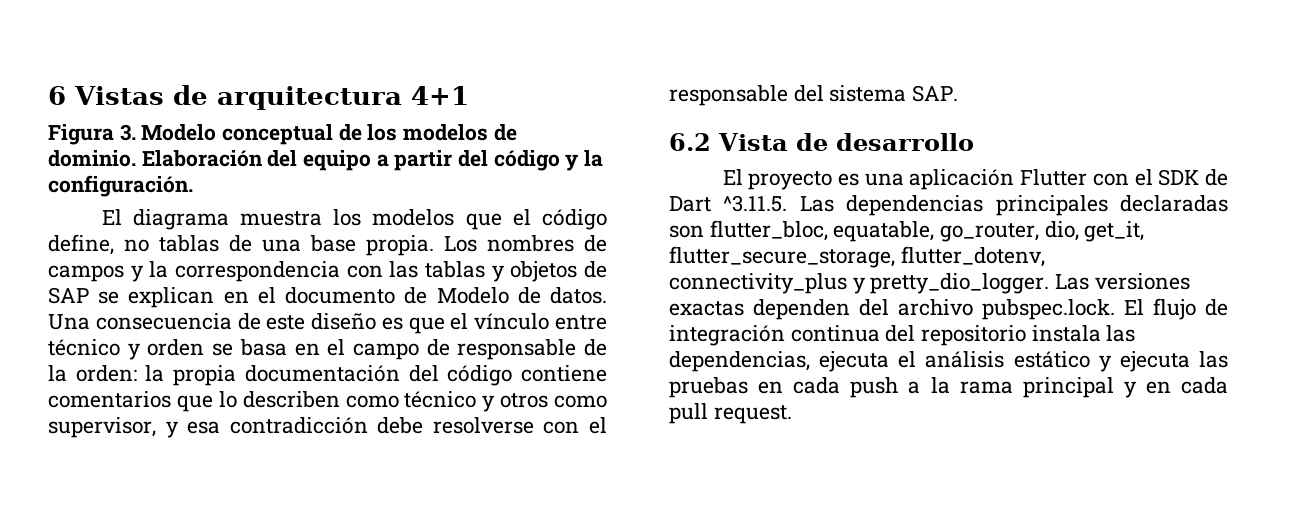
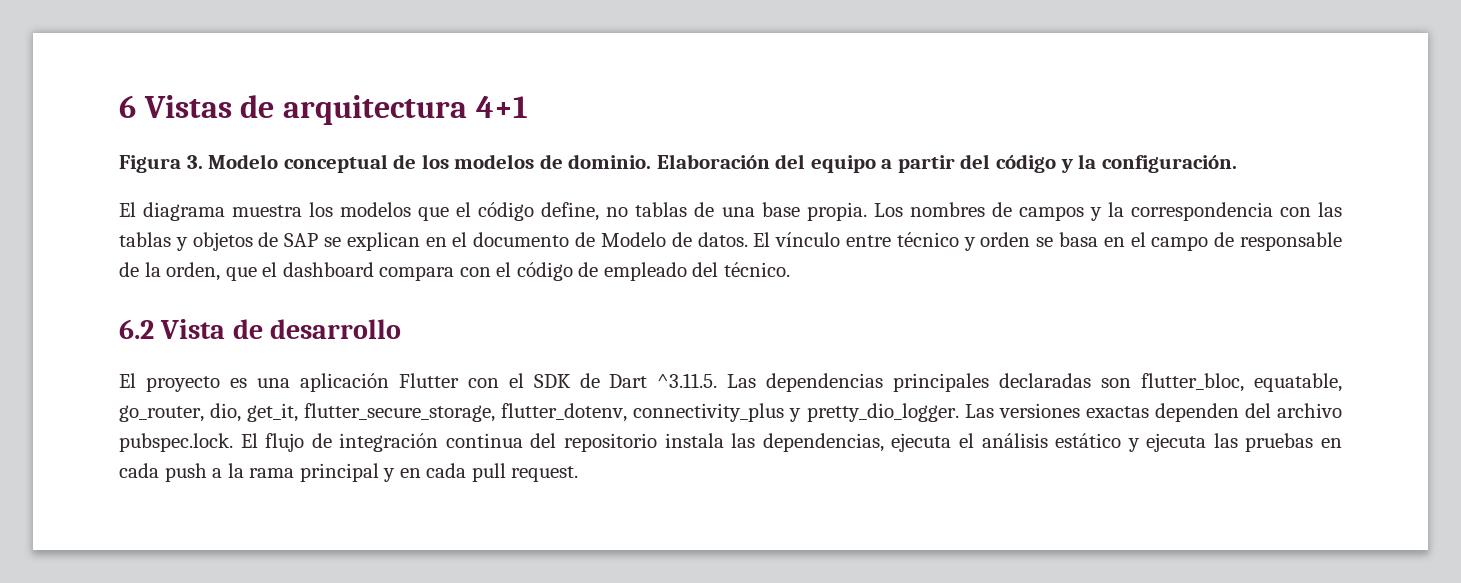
[48,313,469,334] Una consecuencia de este diseño es que el -> [753,232,771,247] El
[75,365,607,386] [48,391,607,412] [48,417,607,438] [669,85,959,106] orden: la propia documentación del código contiene comentarios que lo describen como técnico y otros como supervisor, y esa contradicción debe resolverse con el responsable del sistema SAP. -> [166,262,790,281] orden, que el dashboard compara con el código de empleado del técnico.

